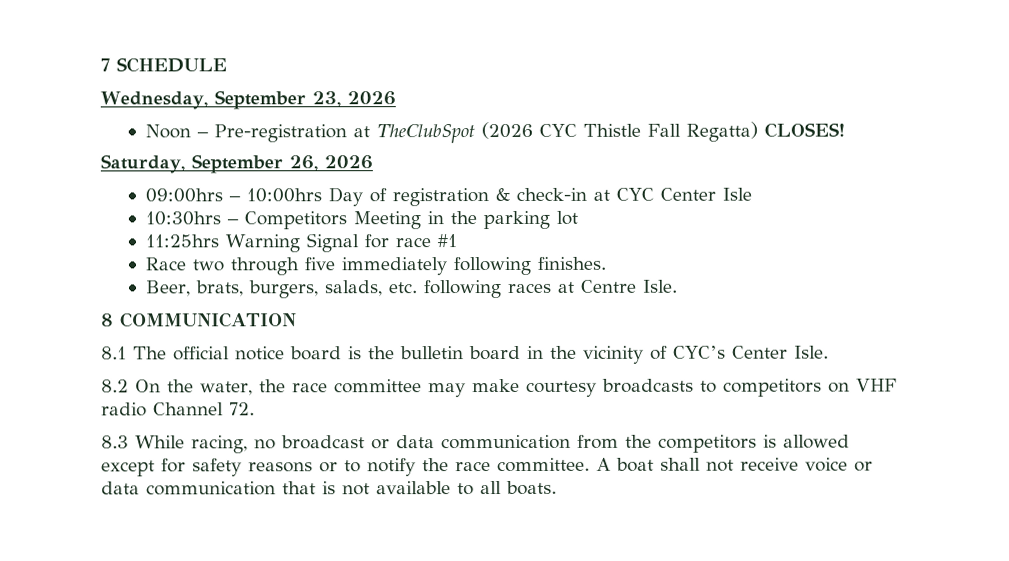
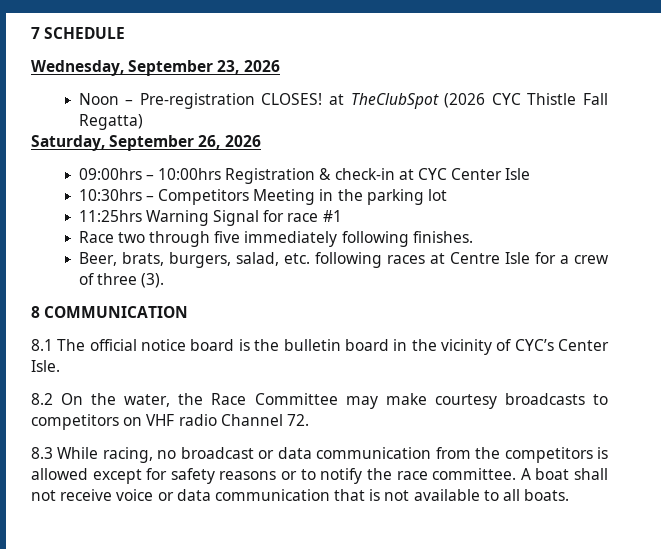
(347, 133) none -> [261,93,323,105] CLOSES!
[763,122,845,138] CLOSES! -> (143, 122) none
[327,187,489,207] Day of registration -> [225,168,316,184] Registration
[323,280,383,297] salads, -> [235,252,279,266] salad,
[641,279,678,293] Isle. -> [504,252,609,264] [78,273,165,288] Isle for a crew of three (3).
[291,379,422,394] race committee -> [211,393,338,405] Race Committee

